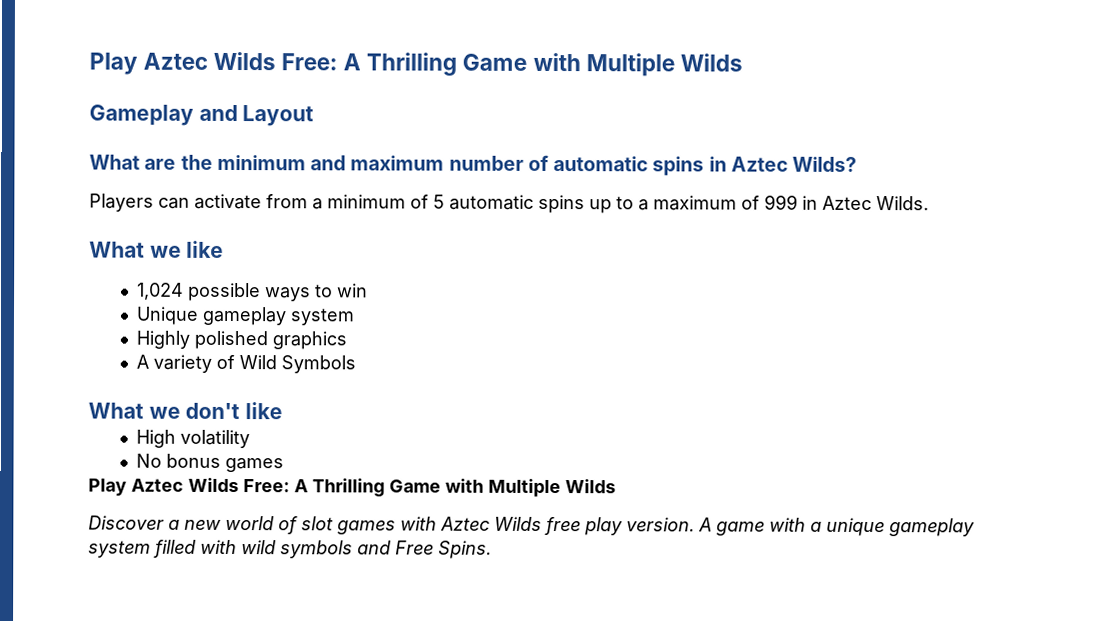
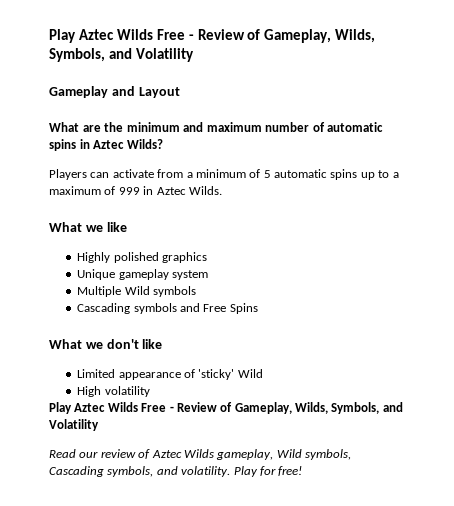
[89,51,743,77] Play Aztec Wilds Free: A Thrilling Game with Multiple Wilds -> [49,29,376,43] [49,48,194,62] Play Aztec Wilds Free - Review of Gameplay, Wilds, Symbols, and Volatility
[137,282,369,302] [136,306,356,326] [136,330,348,350] [136,354,357,374] 1,024 possible ways to win // Unique gameplay system // Highly polished graphics // A variety of Wild Symbols -> [77,252,207,263] [77,269,208,280] [77,286,196,297] [77,303,258,314] Highly polished graphics // Unique gameplay system // Multiple Wild symbols // Cascading symbols and Free Spins
(284, 411) none -> [77,369,263,380] // Limited appearance of 'sticky' Wild
[136,453,285,473] [88,477,616,498] [88,515,975,537] [88,539,492,559] // No bonus games // Play Aztec Wilds Free: A Thrilling Game with Multiple Wilds // Discover a new world of slot games with Aztec Wilds free play version. A game with a unique gameplay system filled with wild symbols and Free Spins. -> [49,402,403,414] [49,419,99,431] [49,449,351,460] [49,466,303,477] // Play Aztec Wilds Free - Review of Gameplay, Wilds, Symbols, and Volatility // Read our review of Aztec Wilds gameplay, Wild symbols, Cascading symbols, and volatility. Play for free!

